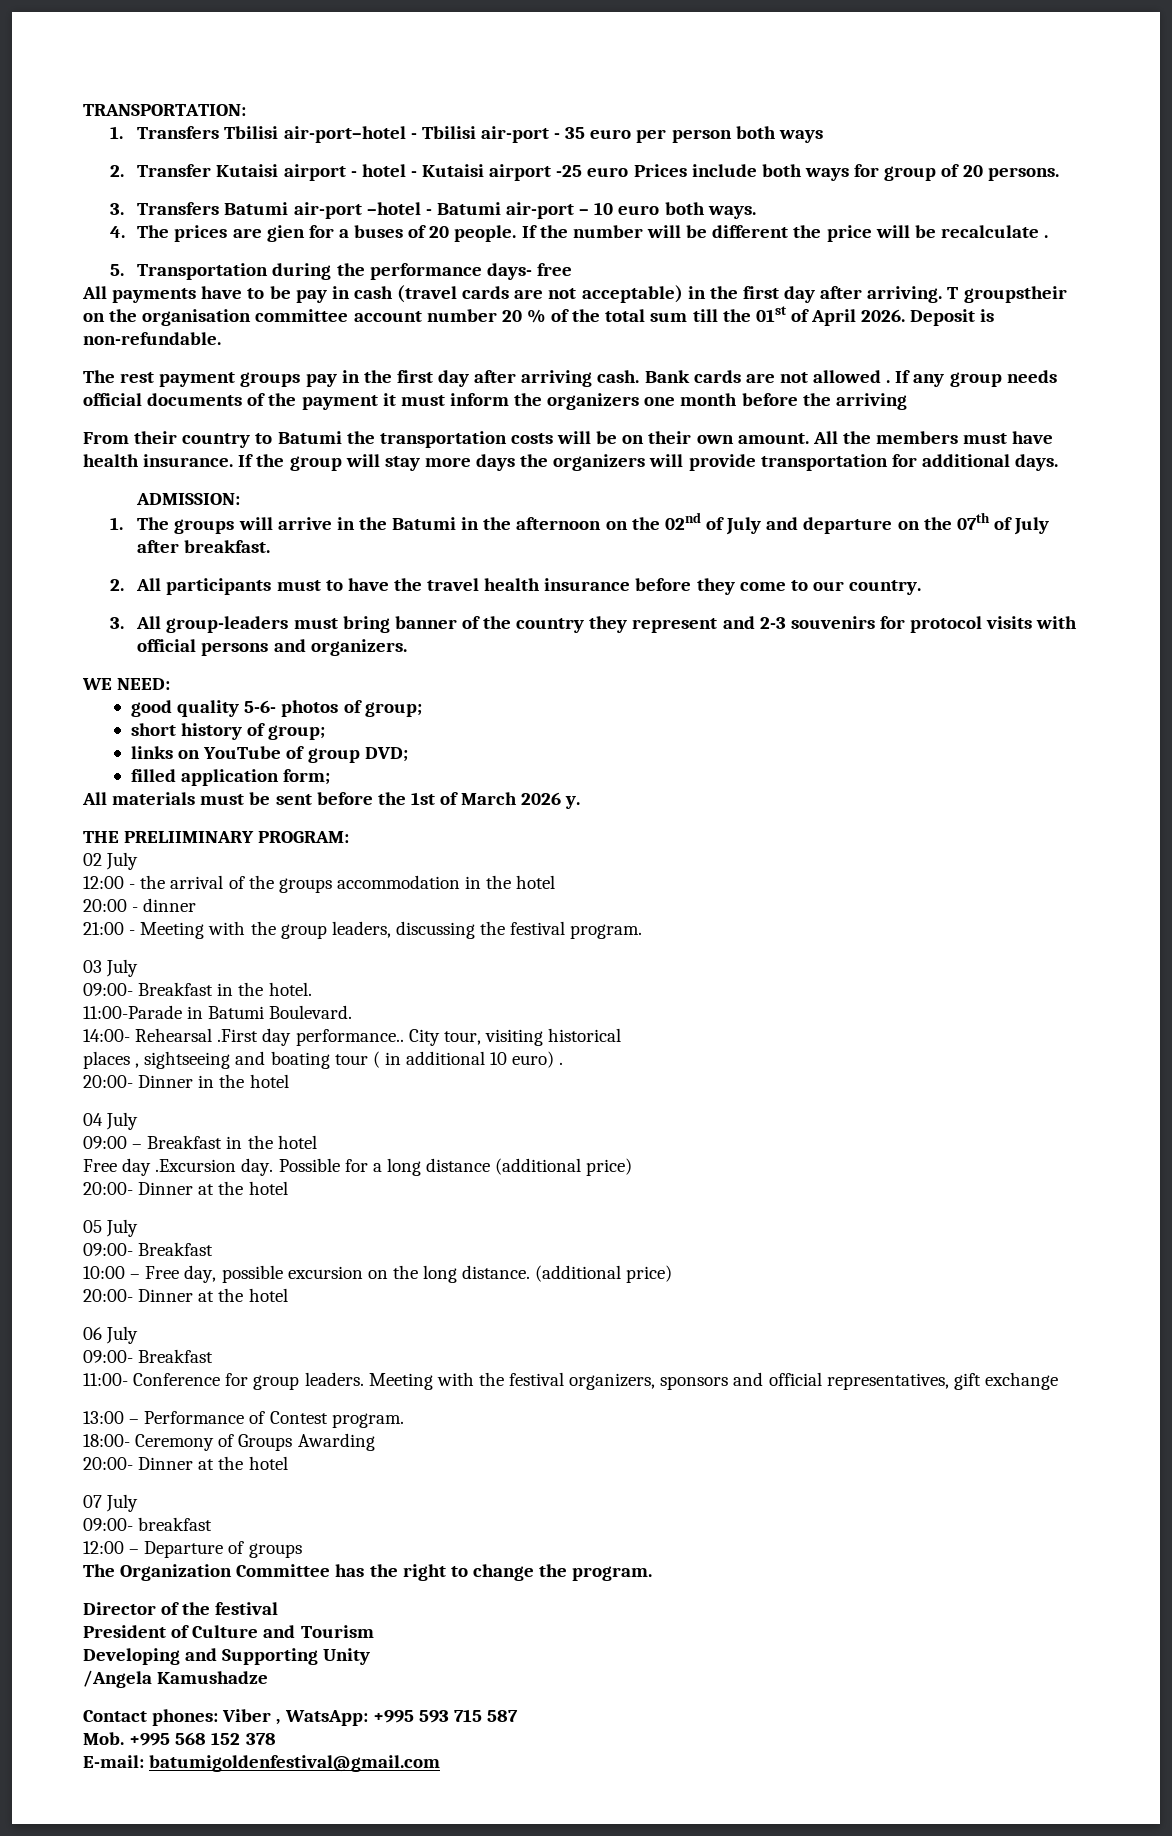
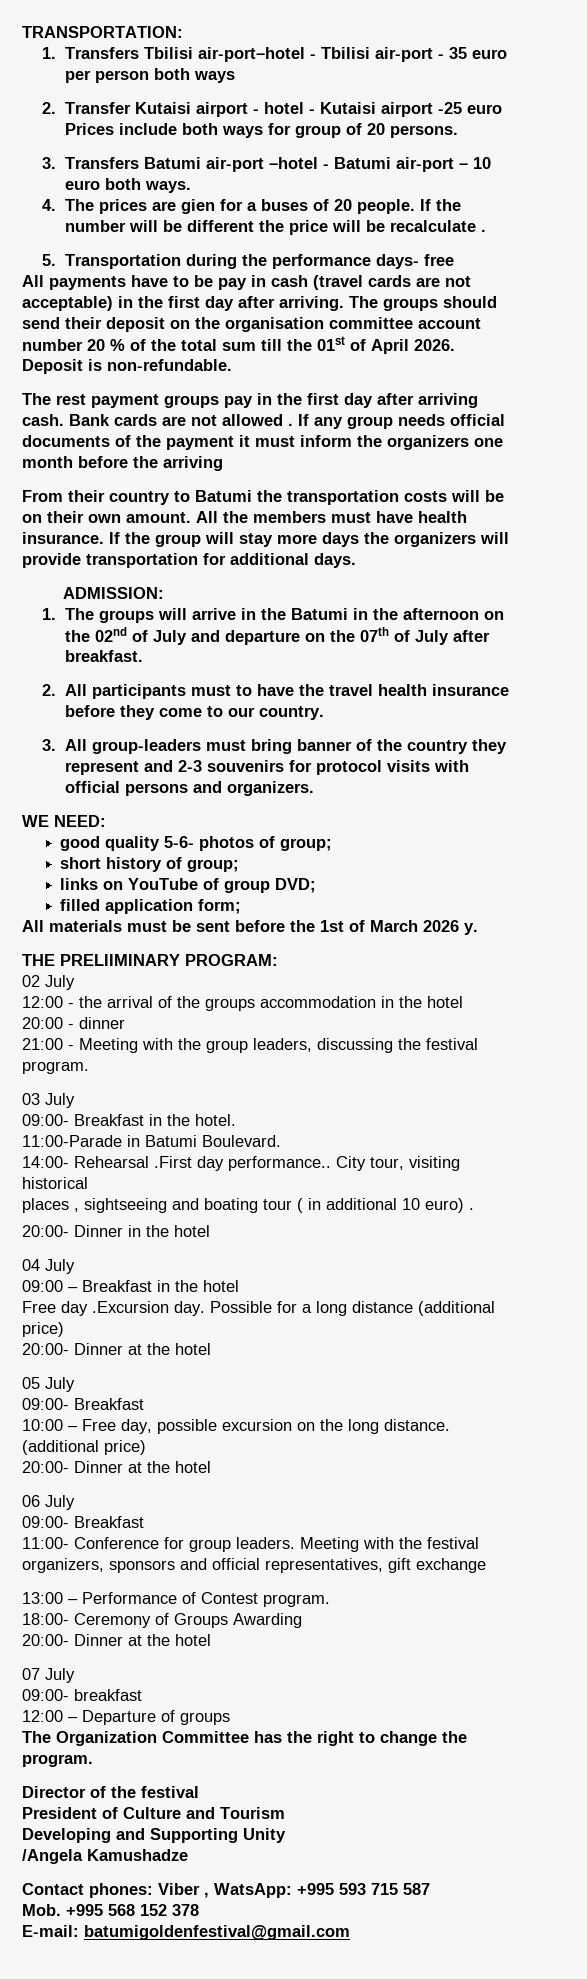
[947,286,1067,303] T groupstheir -> [349,296,497,311] [22,317,165,332] The groups should send their deposit

